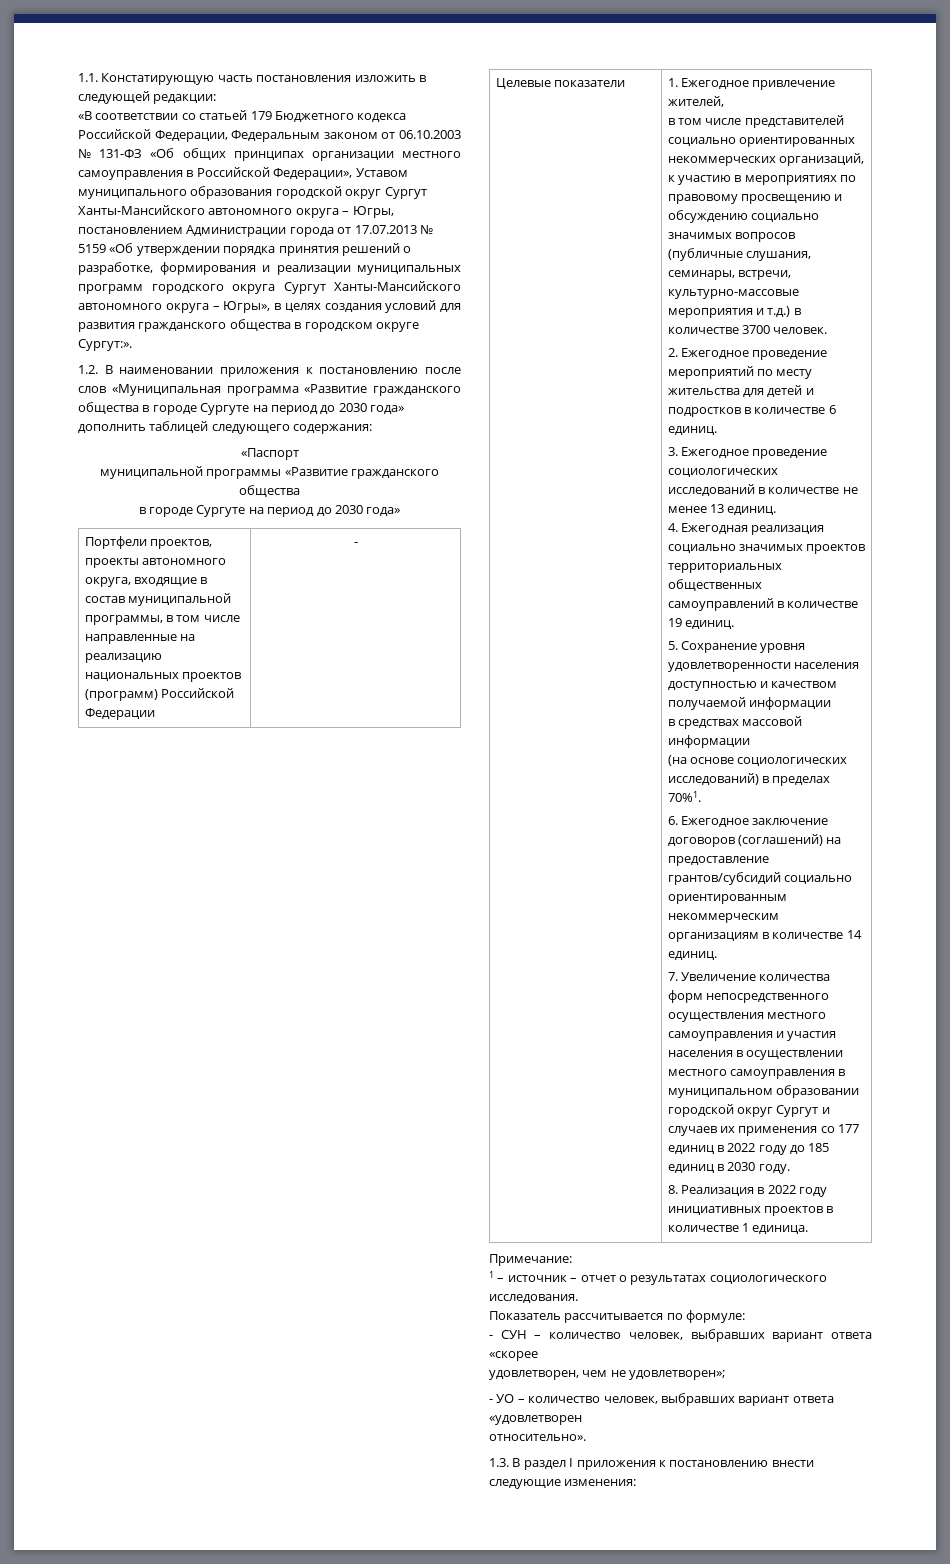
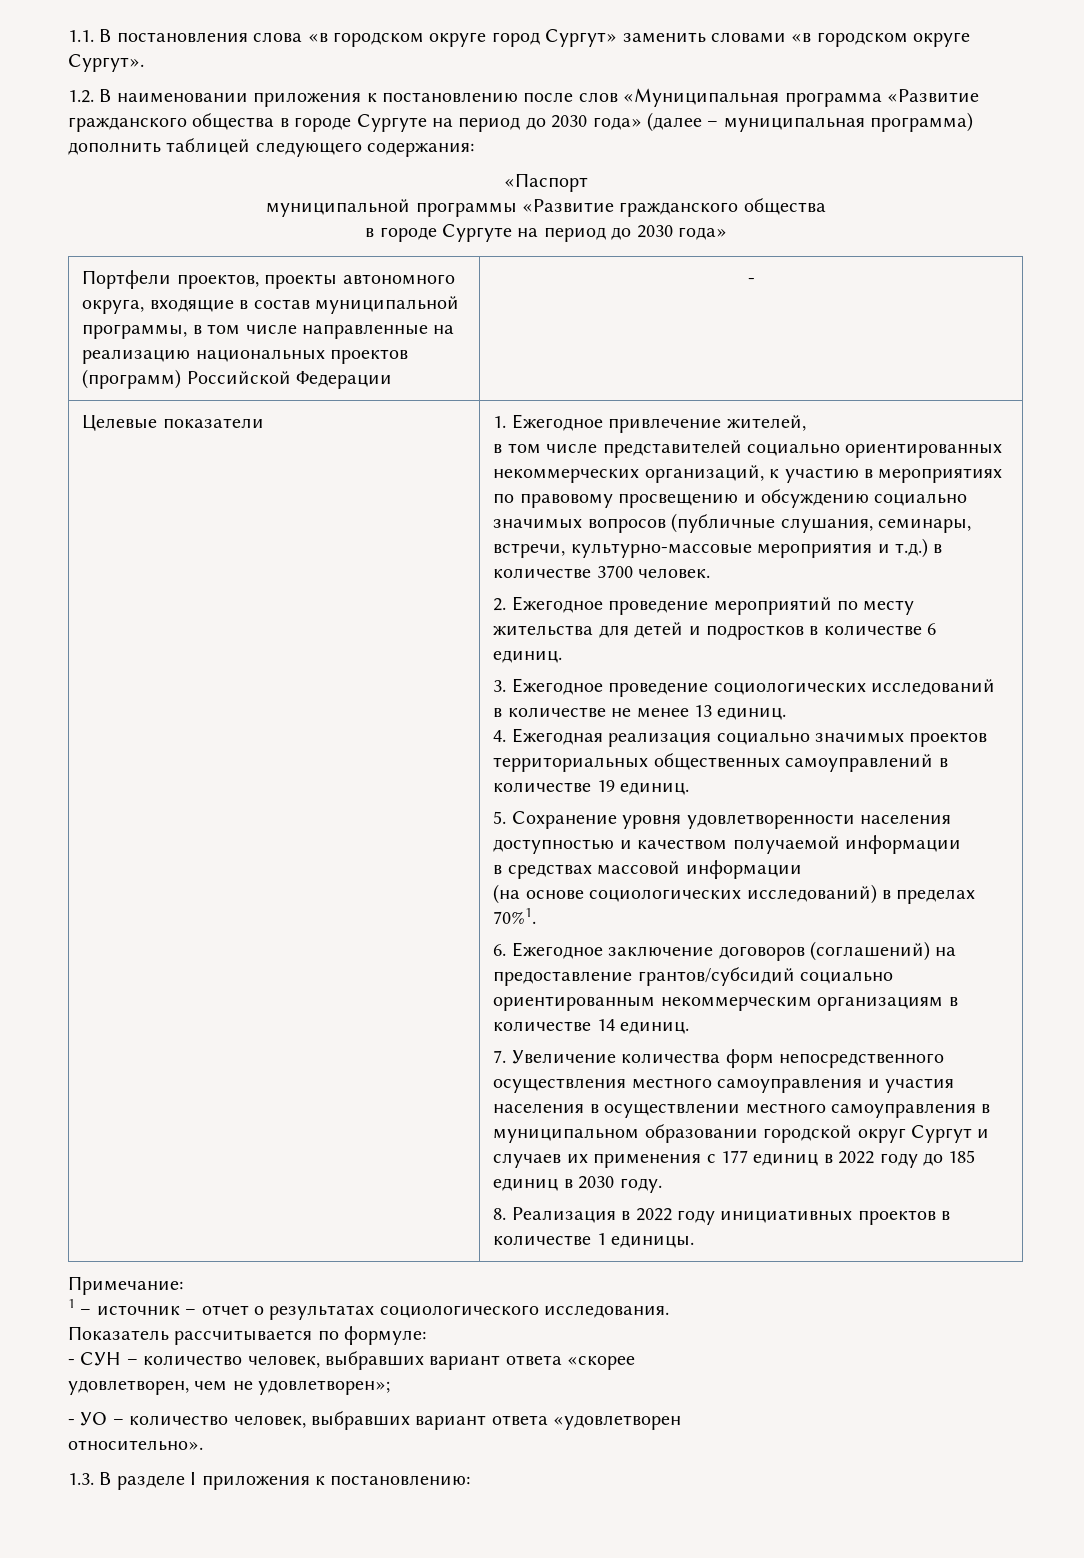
[101,73,426,85] [78,91,217,104] [78,110,407,122] [78,129,461,142] [78,148,461,161] [78,167,408,180] [78,186,427,199] [78,205,394,218] [78,225,433,237] [78,243,412,256] [78,262,461,275] [78,281,461,294] [78,300,461,313] [78,319,419,332] [78,339,132,351] Констатирующую часть постановления изложить в следующей редакции: // «В соответствии со статьей 179 Бюджетного кодекса Российской Федерации, Федеральным законом от 06.10.2003 № 131-ФЗ «Об общих принципах организации местного самоуправления в Российской Федерации», Уставом муниципального образования городской округ Сургут Ханты-Мансийского автономного округа – Югры, постановлением Администрации города от 17.07.2013 № 5159 «Об утверждении порядка принятия решений о разработке, формирования и реализации муниципальных программ городского округа Сургут Ханты-Мансийского автономного округа – Югры», в целях создания условий для развития гражданского общества в городском округе Сургут:». -> [99,29,971,47] [68,54,144,72] В постановления слова «в городском округе город Сургут» заменить словами «в городском округе Сургут».
(404, 409) none -> [646,112,974,132] (далее – муниципальная программа)
[820,1126,835,1133] со -> [706,1154,716,1163] с
[752,1225,809,1234] единица. -> [611,1235,695,1248] единицы.
[523,1460,566,1470] раздел -> [116,1475,185,1490] разделе
[669,1460,814,1467] [489,1479,637,1489] постановлению внести следующие изменения: -> [330,1475,471,1486] постановлению:

